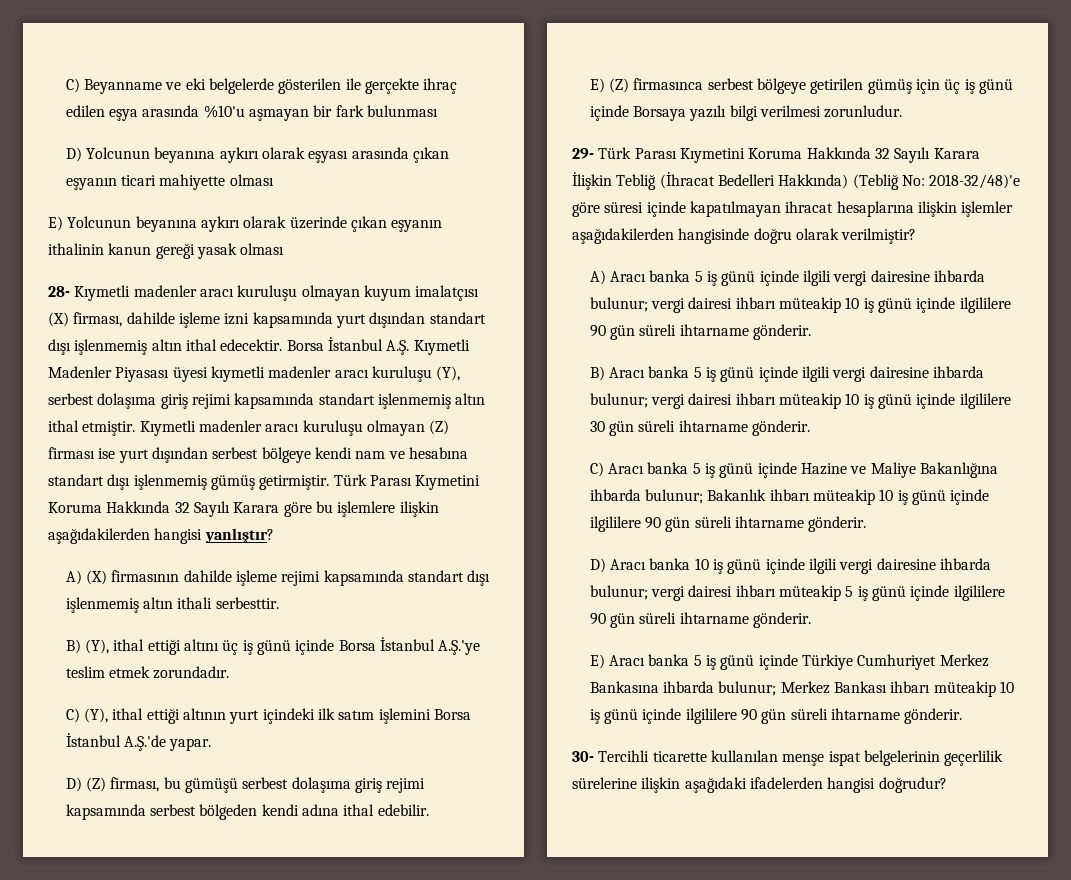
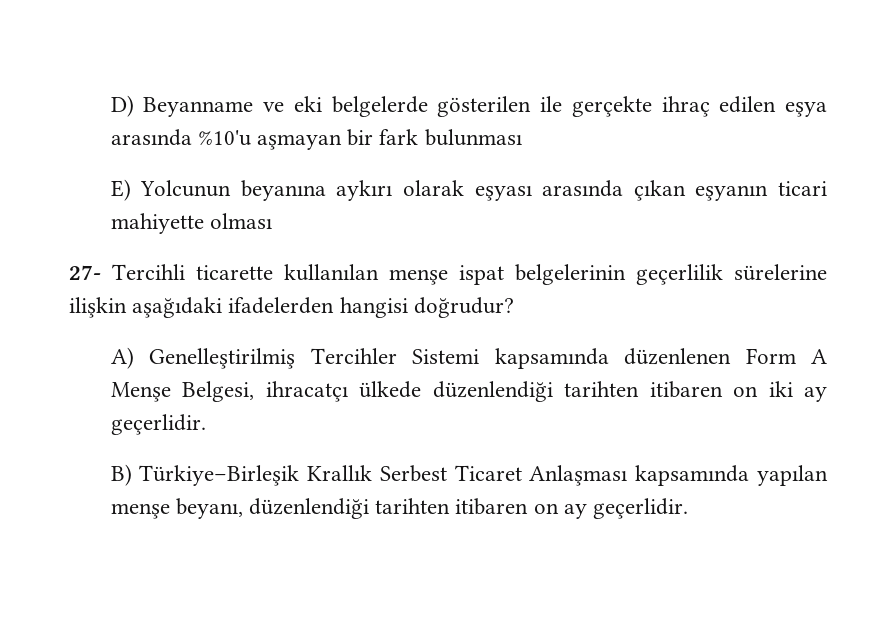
[65,78,80,93] C) -> [110,95,134,117] D)
[65,147,82,162] D) -> [110,179,131,201] E)
[48,216,443,232] [48,243,285,259] [48,285,480,301] [48,312,486,328] [48,337,470,355] [48,366,461,382] [48,393,486,409] [48,420,450,436] [48,447,468,463] [48,474,481,490] [48,501,439,517] [48,528,274,544] [65,570,491,586] [65,597,279,613] [65,637,481,655] [65,666,230,679] [65,708,472,724] [65,733,212,751] [65,777,426,793] [65,804,429,820] [589,78,1014,94] [589,105,903,121] [572,147,980,163] [572,172,1021,190] [572,201,1014,217] [572,228,917,244] [589,270,986,286] [589,297,1011,313] [589,324,812,340] [589,366,985,382] [589,393,1011,409] [589,420,811,436] [589,462,999,478] [589,489,990,505] [589,516,867,532] [589,558,992,574] [589,585,1005,601] [589,612,812,628] [589,654,989,670] [589,681,1015,697] [589,708,963,724] [572,751,594,762] E) Yolcunun beyanına aykırı olarak üzerinde çıkan eşyanın ithalinin kanun gereği yasak olması // 28- Kıymetli madenler aracı kuruluşu olmayan kuyum imalatçısı (X) firması, dahilde işleme izni kapsamında yurt dışından standart dışı işlenmemiş altın ithal edecektir. Borsa İstanbul A.Ş. Kıymetli Madenler Piyasası üyesi kıymetli madenler aracı kuruluşu (Y), serbest dolaşıma giriş rejimi kapsamında standart işlenmemiş altın ithal etmiştir. Kıymetli madenler aracı kuruluşu olmayan (Z) firması ise yurt dışından serbest bölgeye kendi nam ve hesabına standart dışı işlenmemiş gümüş getirmiştir. Türk Parası Kıymetini Koruma Hakkında 32 Sayılı Karara göre bu işlemlere ilişkin aşağıdakilerden hangisi yanlıştır? // A) (X) firmasının dahilde işleme rejimi kapsamında standart dışı işlenmemiş altın ithali serbesttir. // B) (Y), ithal ettiği altını üç iş günü içinde Borsa İstanbul A.Ş.'ye teslim etmek zorundadır. // C) (Y), ithal ettiği altının yurt içindeki ilk satım işlemini Borsa İstanbul A.Ş.'de yapar. // D) (Z) firması, bu gümüşü serbest dolaşıma giriş rejimi kapsamında serbest bölgeden kendi adına ithal edebilir. // E) (Z) firmasınca serbest bölgeye getirilen gümüş için üç iş günü içinde Borsaya yazılı bilgi verilmesi zorunludur. // 29- Türk Parası Kıymetini Koruma Hakkında 32 Sayılı Karara İlişkin Tebliğ (İhracat Bedelleri Hakkında) (Tebliğ No: 2018-32/48)'e göre süresi içinde kapatılmayan ihracat hesaplarına ilişkin işlemler aşağıdakilerden hangisinde doğru olarak verilmiştir? // A) Aracı banka 5 iş günü içinde ilgili vergi dairesine ihbarda bulunur; vergi dairesi ihbarı müteakip 10 iş günü içinde ilgililere 90 gün süreli ihtarname gönderir. // B) Aracı banka 5 iş günü içinde ilgili vergi dairesine ihbarda bulunur; vergi dairesi ihbarı müteakip 10 iş günü içinde ilgililere 30 gün süreli ihtarname gönderir. // C) Aracı banka 5 iş günü içinde Hazine ve Maliye Bakanlığına ihbarda bulunur; Bakanlık ihbarı müteakip 10 iş günü içinde ilgililere 90 gün süreli ihtarname gönderir. // D) Aracı banka 10 iş günü içinde ilgili vergi dairesine ihbarda bulunur; vergi dairesi ihbarı müteakip 5 iş günü içinde ilgililere 90 gün süreli ihtarname gönderir. // E) Aracı banka 5 iş günü içinde Türkiye Cumhuriyet Merkez Bankasına ihbarda bulunur; Merkez Bankası ihbarı müteakip 10 iş günü içinde ilgililere 90 gün süreli ihtarname gönderir. // 30- -> [69,265,101,280] 27-
(947, 785) none -> [110,347,827,369] [110,381,827,402] [110,414,206,435] [110,464,828,486] [110,498,689,519] // A) Genelleştirilmiş Tercihler Sistemi kapsamında düzenlenen Form A Menşe Belgesi, ihracatçı ülkede düzenlendiği tarihten itibaren on iki ay geçerlidir. // B) Türkiye–Birleşik Krallık Serbest Ticaret Anlaşması kapsamında yapılan menşe beyanı, düzenlendiği tarihten itibaren on ay geçerlidir.

